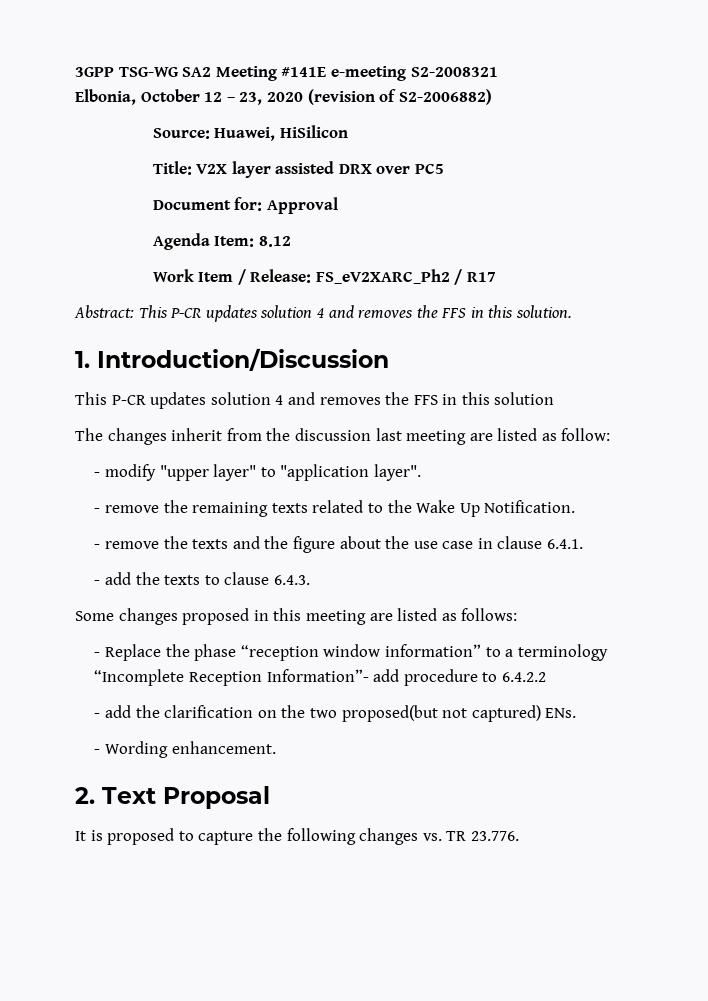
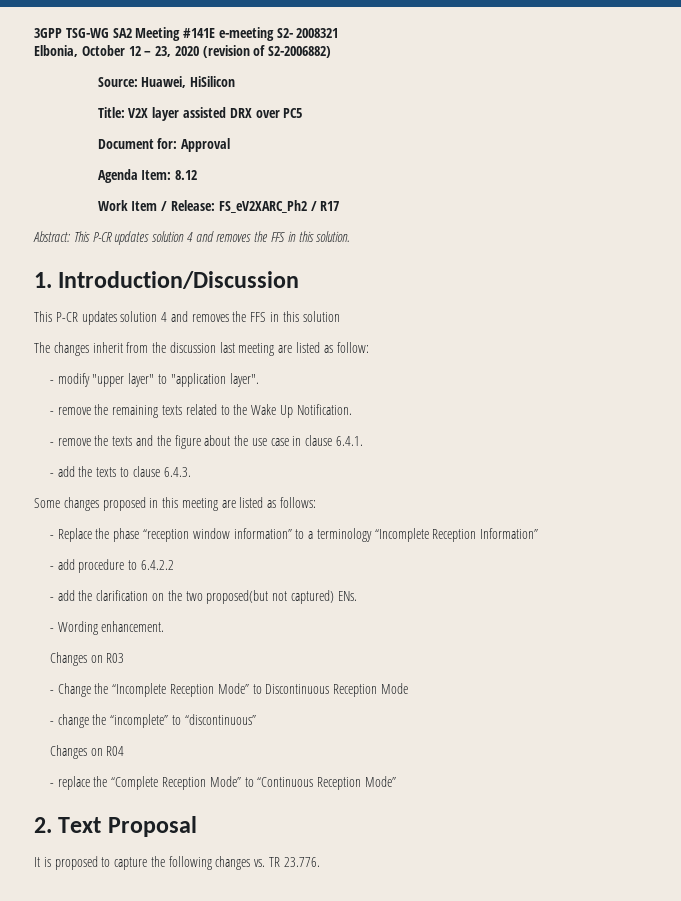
[410,67,498,77] S2-2008321 -> [276,28,339,38] S2- 2008321
[266,669,369,682] Information”- -> [480,528,539,539] [49,566,54,570] Information” // -
(276, 747) none -> [49,652,125,666] [49,683,408,697] [49,714,256,728] [49,745,125,759] [49,776,396,790] // Changes on R03 // - Change the “Incomplete Reception Mode” to Discontinuous Reception Mode // - change the “incomplete” to “discontinuous” // Changes on R04 // - replace the “Complete Reception Mode” to “Continuous Reception Mode”

